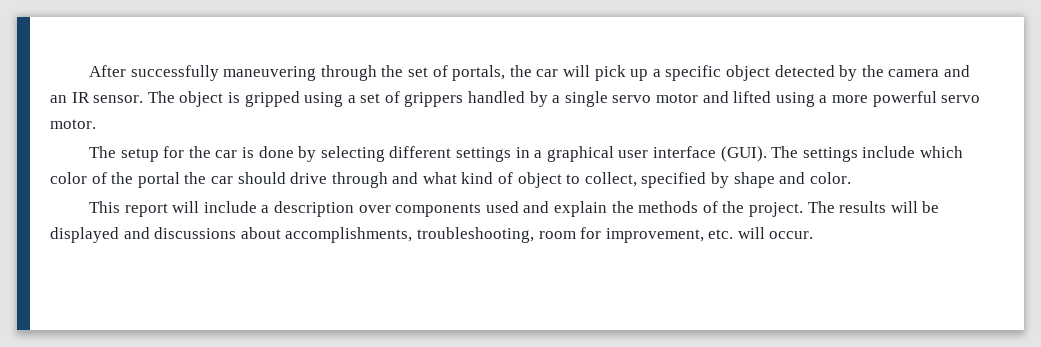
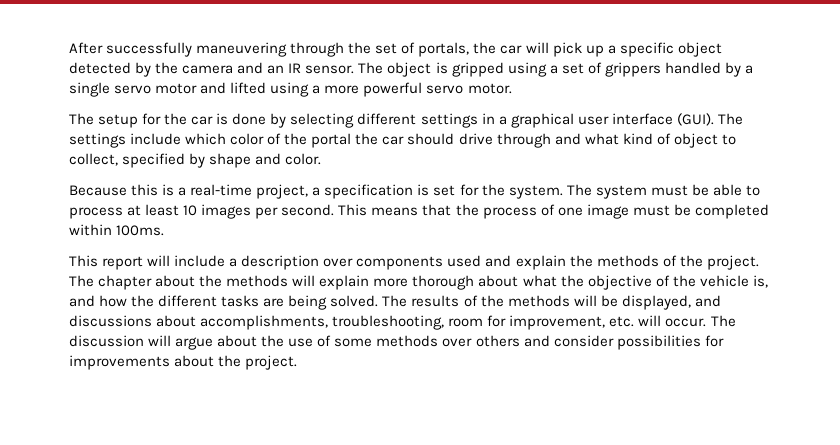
(851, 178) none -> [69,184,760,199] [69,204,769,219] [69,224,165,236] // Because this is a real-time project, a specification is set for the system. The system must be able to process at least 10 images per second. This means that the process of one image must be completed within 100ms.
[839,201,887,213] results -> [98,275,768,290] [69,295,570,310] chapter about the methods will explain more thorough about what the objective of the vehicle is, and how the different tasks are being solved. The results of the methods
[50,227,119,243] displayed -> [621,295,691,310] displayed,
(814, 235) none -> [710,315,736,327] [69,335,724,350] [69,355,298,370] The discussion will argue about the use of some methods over others and consider possibilities for improvements about the project.

